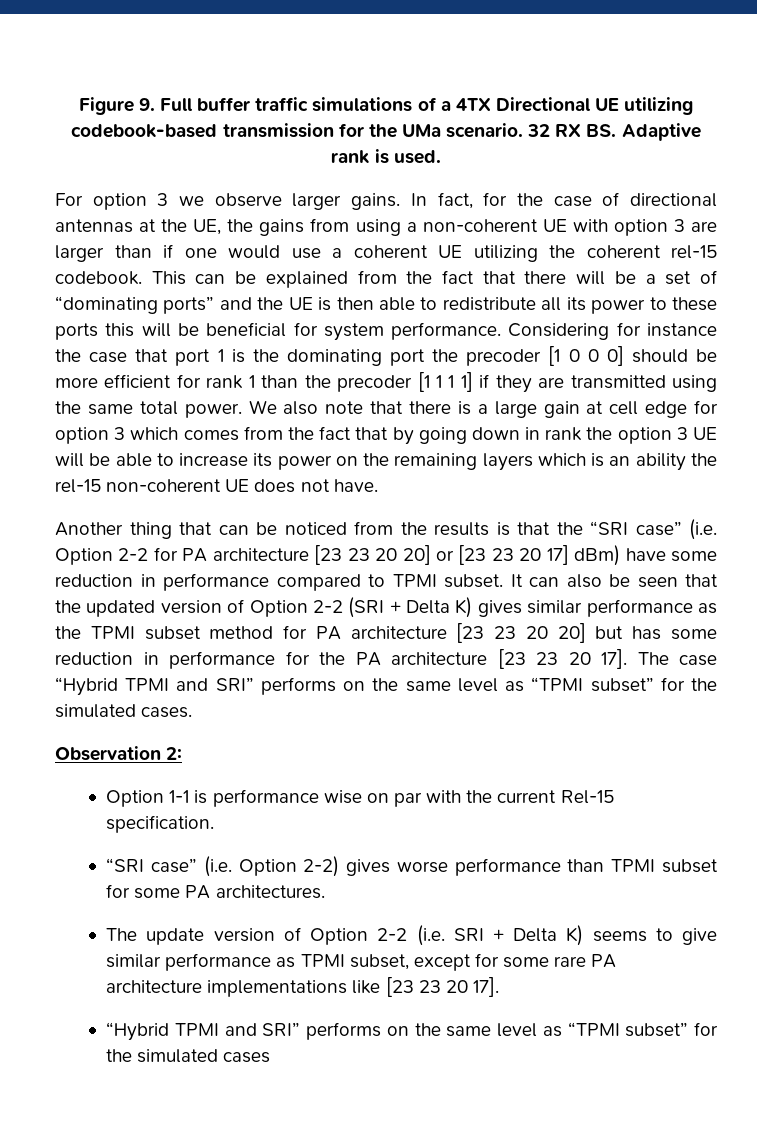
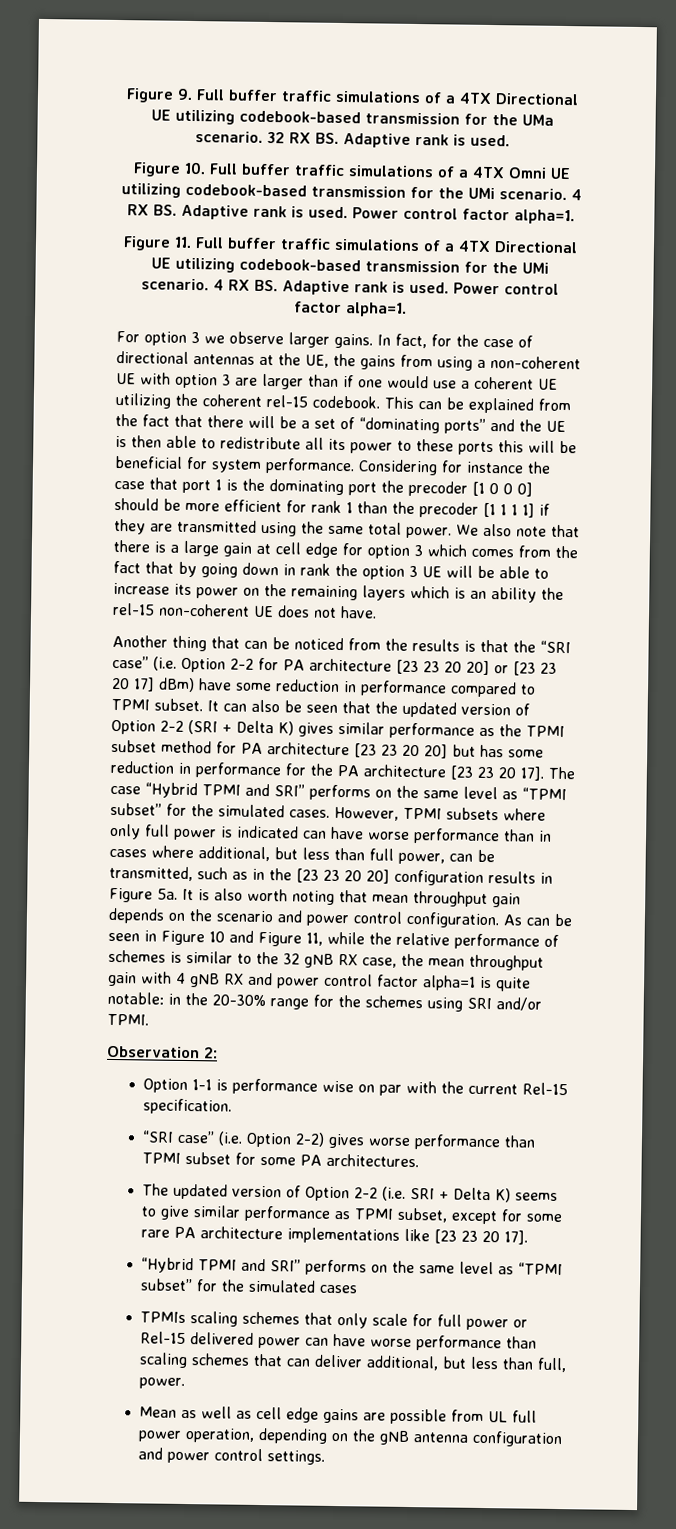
(441, 157) none -> [132,161,571,180] [120,183,582,201] [127,204,575,225] [123,236,578,254] [151,257,549,274] [141,278,559,296] [293,301,407,317] // Figure 10. Full buffer traffic simulations of a 4TX Omni UE utilizing codebook-based transmission for the UMi scenario. 4 RX BS. Adaptive rank is used. Power control factor alpha=1. // Figure 11. Full buffer traffic simulations of a 4TX Directional UE utilizing codebook-based transmission for the UMi scenario. 4 RX BS. Adaptive rank is used. Power control factor alpha=1.
(193, 712) none -> [334,806,546,821] [109,823,552,845] [109,845,495,865] [109,865,553,886] [109,887,521,908] [108,907,573,929] [108,930,559,950] [108,949,544,971] [108,971,531,992] [107,991,542,1012] [107,1013,149,1026] However, TPMI subsets where only full power is indicated can have worse performance than in cases where additional, but less than full power, can be transmitted, such as in the [23 23 20 20] configuration results in Figure 5a. It is also worth noting that mean throughput gain depends on the scenario and power control configuration. As can be seen in Figure 10 and Figure 11, while the relative performance of schemes is similar to the 32 gNB RX case, the mean throughput gain with 4 gNB RX and power control factor alpha=1 is quite notable: in the 20-30% range for the schemes using SRI and/or TPMI.
[146,928,205,945] update -> [173,1183,229,1200] updated
(271, 1057) none -> [140,1311,529,1331] [140,1331,538,1352] [139,1352,568,1373] [139,1377,186,1390] [139,1406,538,1425] [138,1427,564,1448] [138,1447,326,1465] // TPMIs scaling schemes that only scale for full power or Rel-15 delivered power can have worse performance than scaling schemes that can deliver additional, but less than full, power. // Mean as well as cell edge gains are possible from UL full power operation, depending on the gNB antenna configuration and power control settings.

